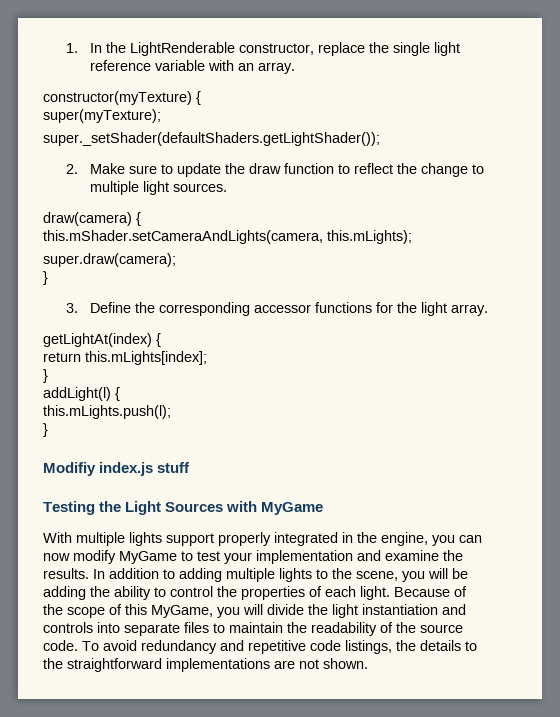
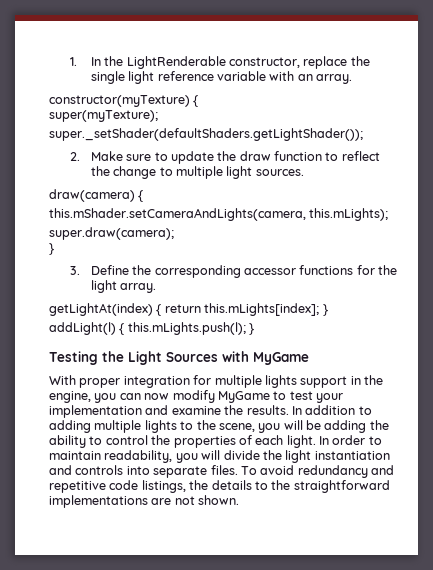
(161, 340) // -> (162, 310) none
(207, 358) // -> (320, 309) none
(120, 394) // -> (125, 329) none
[43,423,48,437] [43,462,191,476] // } // Modifiy index.js stuff -> [249,323,255,335] }
(72, 537) none -> [79,375,212,388] proper integration for
[218,532,338,546] properly integrated -> (348, 382) none
[394,586,467,597] [43,604,213,618] Because of the scope of this MyGame, -> [319,435,382,445] [49,450,173,463] In order to maintain readability,
[184,622,463,636] [43,640,78,651] files to maintain the readability of the source code. -> [210,465,238,475] files.

